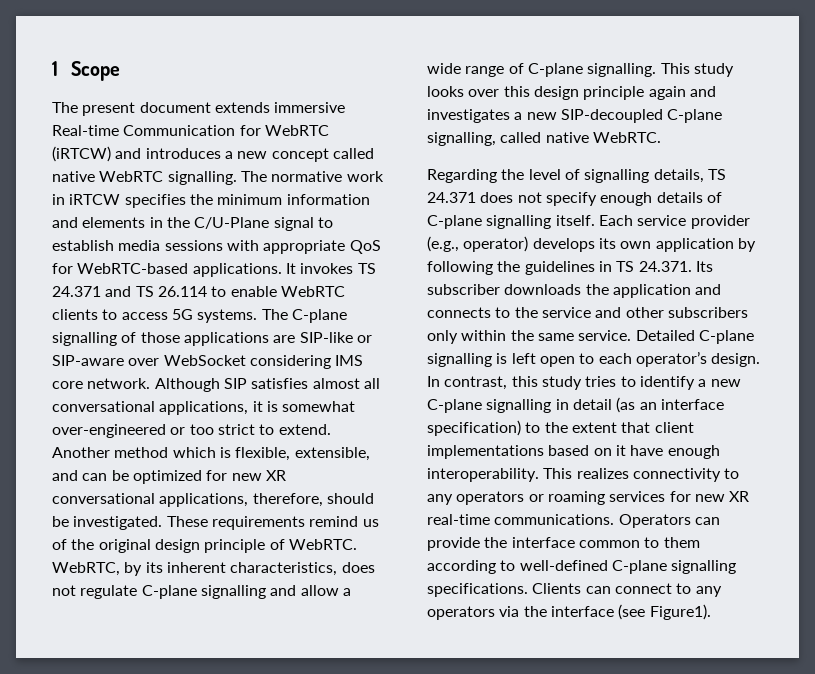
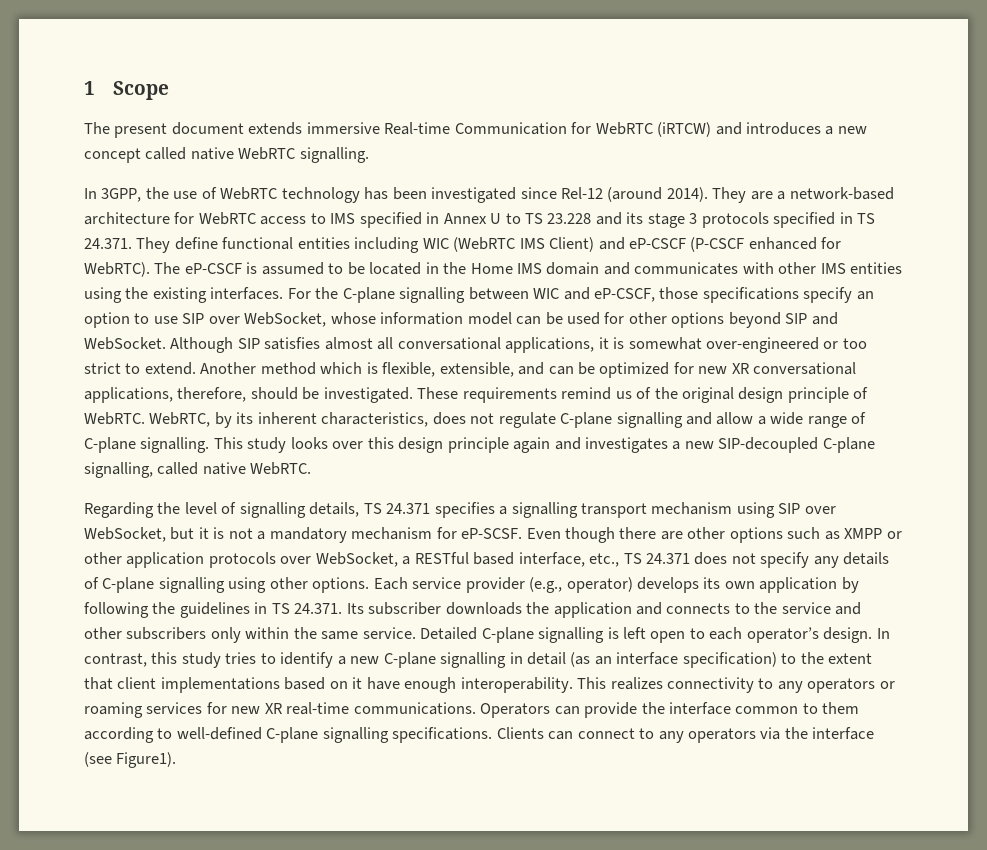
[240,171,384,182] [52,194,370,208] [52,217,333,231] [52,240,381,254] [52,263,376,277] [52,286,345,297] [52,309,347,323] [52,332,372,346] [52,355,364,369] [52,378,151,389] The normative work in iRTCW specifies the minimum information and elements in the C/U-Plane signal to establish media sessions with appropriate QoS for WebRTC-based applications. It invokes TS 24.371 and TS 26.114 to enable WebRTC clients to access 5G systems. The C-plane signalling of those applications are SIP-like or SIP-aware over WebSocket considering IMS core network. -> [84,187,894,203] [84,212,876,228] [84,237,842,253] [84,262,903,277] [84,287,874,303] [84,312,838,328] [84,337,166,350] // In 3GPP, the use of WebRTC technology has been investigated since Rel-12 (around 2014). They are a network-based architecture for WebRTC access to IMS specified in Annex U to TS 23.228 and its stage 3 protocols specified in TS 24.371. They define functional entities including WIC (WebRTC IMS Client) and eP-CSCF (P-CSCF enhanced for WebRTC). The eP-CSCF is assumed to be located in the Home IMS domain and communicates with other IMS entities using the existing interfaces. For the C-plane signalling between WIC and eP-CSCF, those specifications specify an option to use SIP over WebSocket, whose information model can be used for other options beyond SIP and WebSocket.
(476, 197) none -> [434,502,836,518] [84,527,902,543] [84,552,691,568] specifies a signalling transport mechanism using SIP over WebSocket, but it is not a mandatory mechanism for eP-SCSF. Even though there are other options such as XMPP or other application protocols over WebSocket, a RESTful based interface, etc., TS 24.371
[600,192,653,206] enough -> [813,556,839,568] any
[555,215,595,226] itself. -> [228,577,370,593] using other options.

